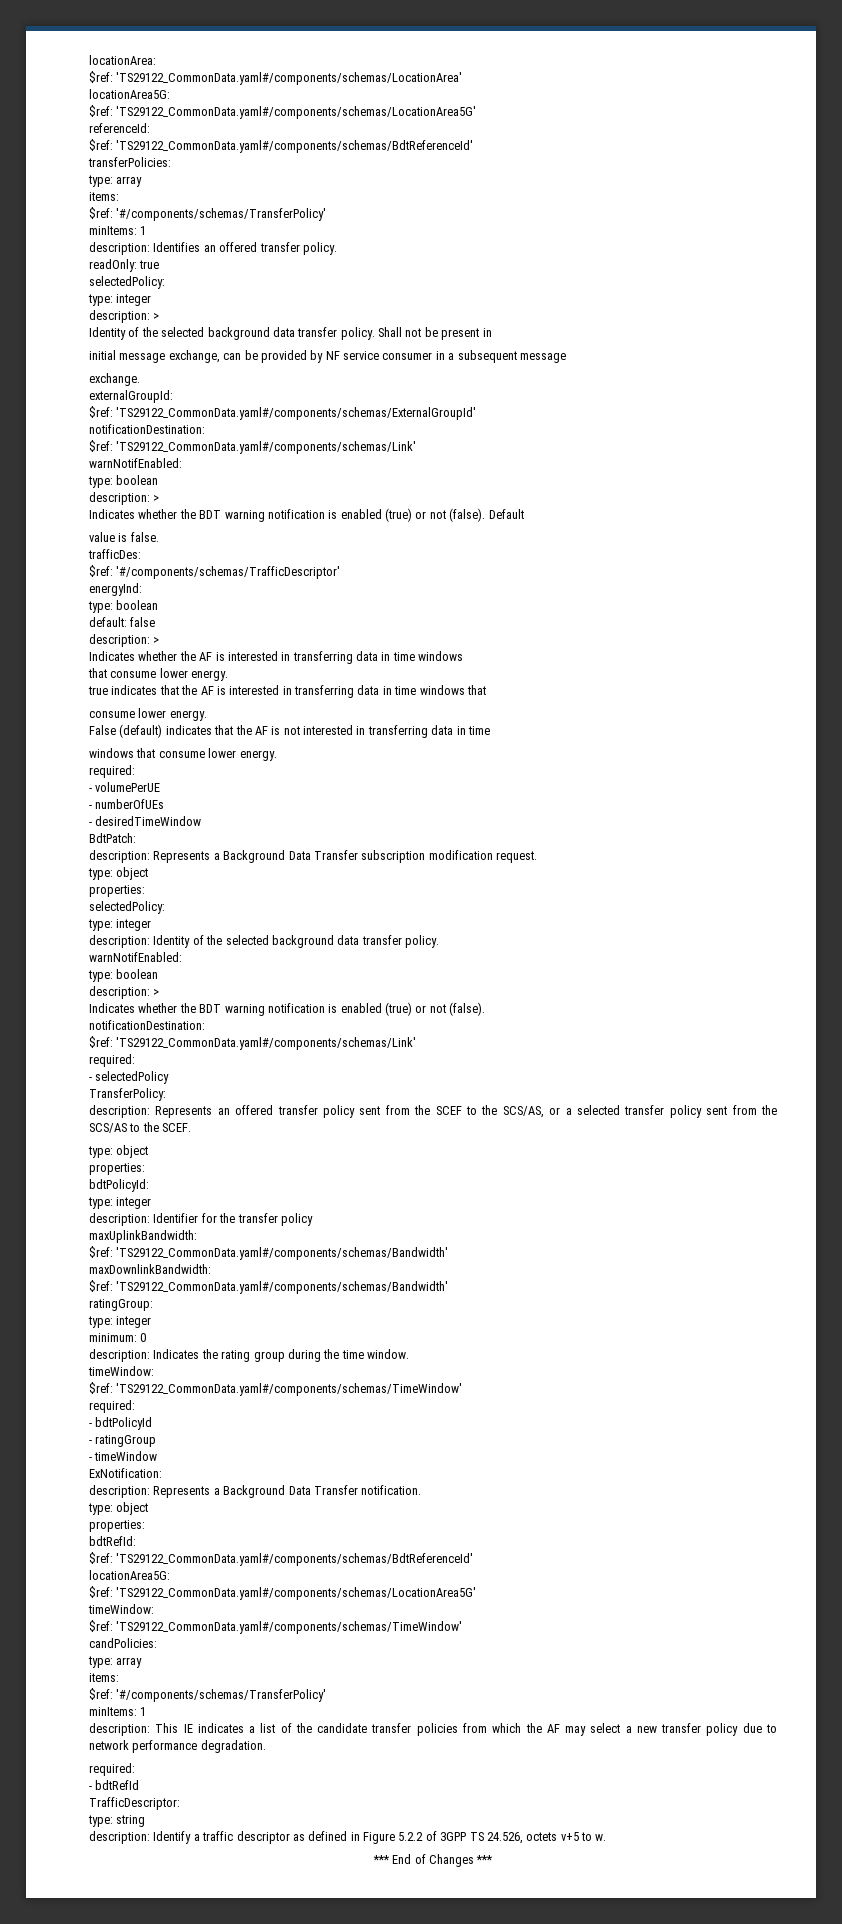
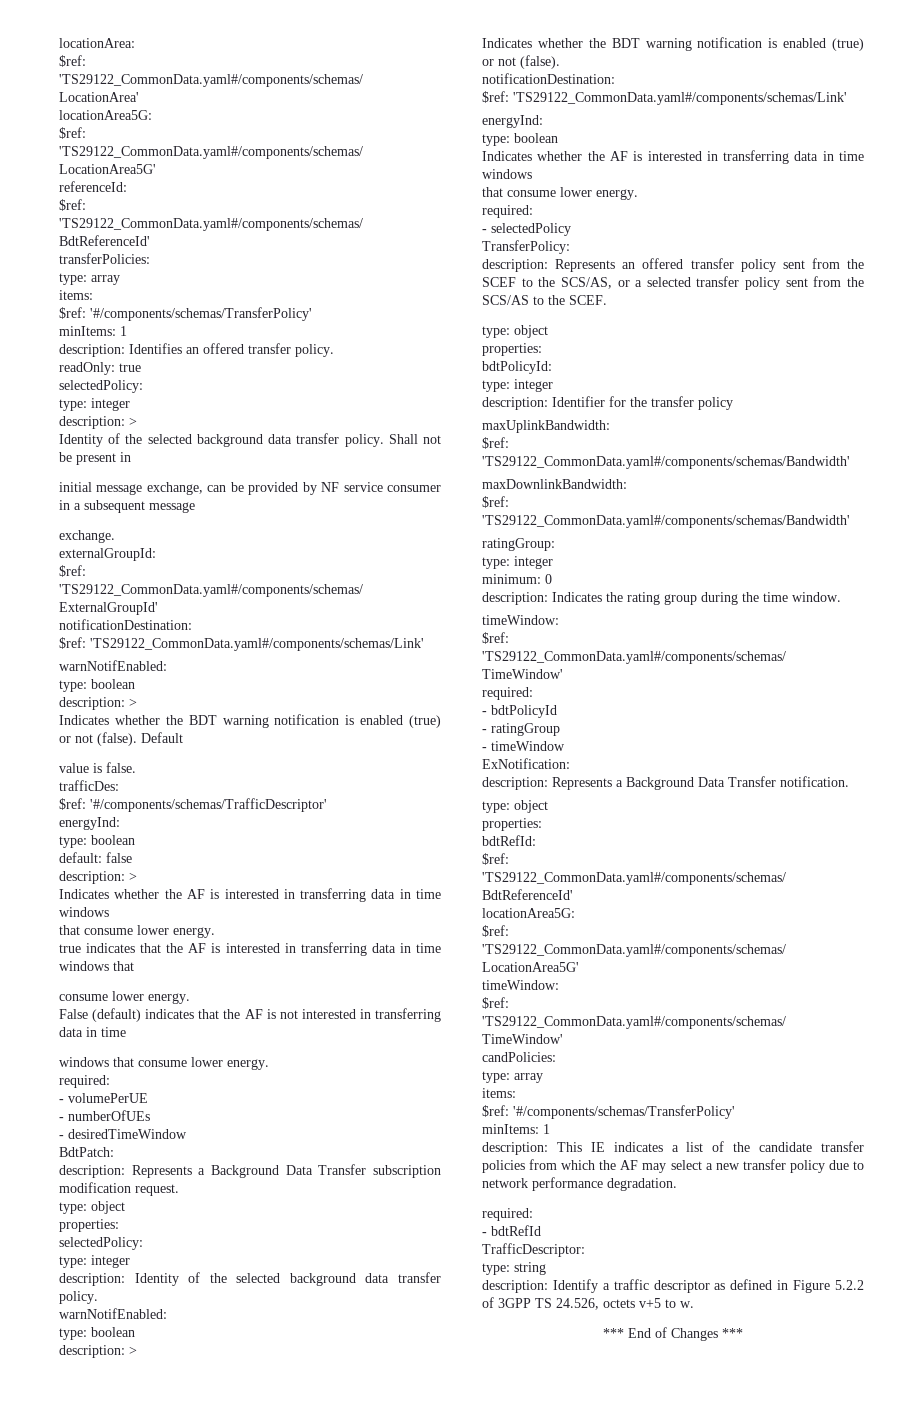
(417, 1043) none -> [482,115,543,128] [482,133,558,146] [482,150,864,164] [482,169,532,179] [482,187,638,200] // energyInd: // type: boolean // Indicates whether the AF is interested in transferring data in time windows // that consume lower energy.

